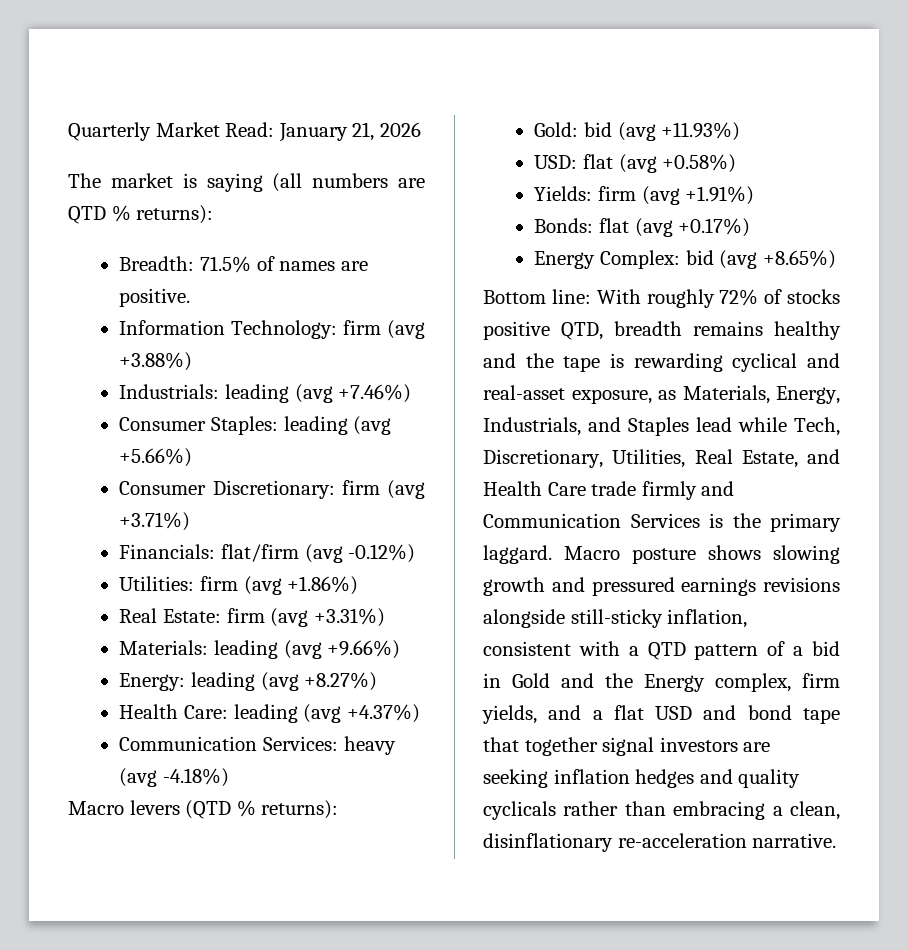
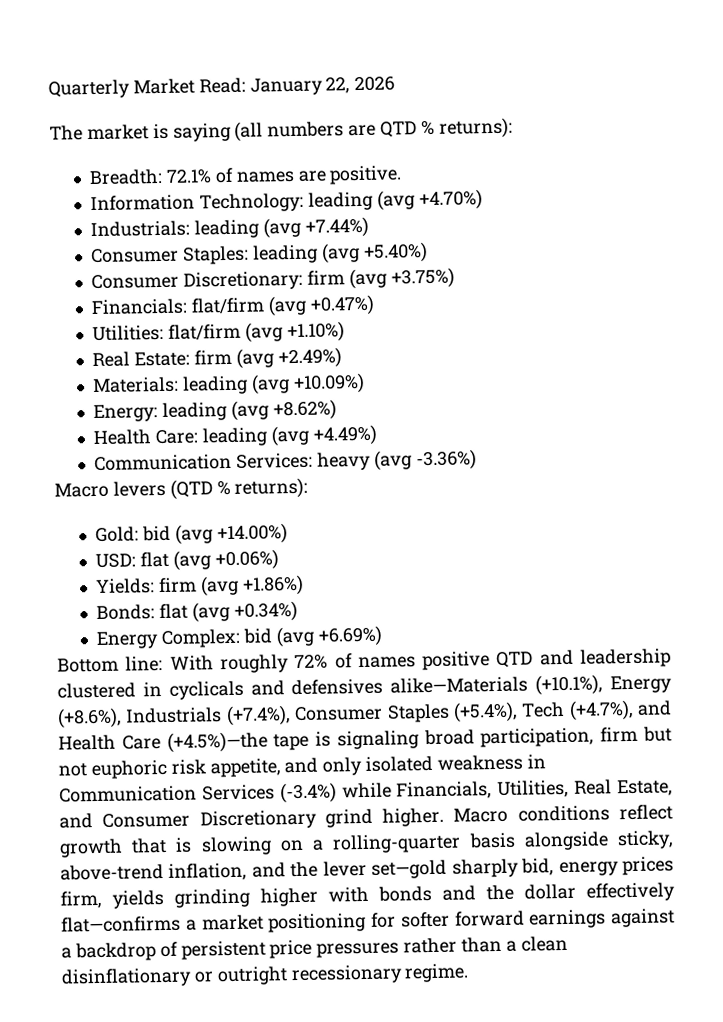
[352,122,375,141] 21, -> [325,77,351,94] 22,
[199,256,251,273] 71.5% -> [166,169,213,184] 72.1%
[343,320,425,339] [119,352,193,371] firm (avg +3.88%) -> [307,189,483,211] leading (avg +4.70%)
[338,384,412,403] +7.46%) -> [304,216,369,238] +7.44%)
[119,448,193,467] +5.66%) -> [362,241,428,263] +5.40%)
[119,512,191,531] +3.71%) -> [390,267,455,289] +3.75%)
[348,544,416,563] -0.12%) -> [309,294,375,316] +0.47%)
[199,576,359,595] firm (avg +1.86%) -> [168,321,345,343] flat/firm (avg +1.10%)
[313,608,385,627] +3.31%) -> [277,347,342,369] +2.49%)
[327,640,401,659] +9.66%) -> [292,372,365,395] +10.09%)
[304,672,378,691] +8.27%) -> [272,399,337,421] +8.62%)
[346,704,420,723] +4.37%) -> [312,424,378,446] +4.49%)
[162,768,229,787] -4.18%) -> [415,449,477,471] -3.36%)
[661,122,741,141] +11.93%) -> [216,523,288,545] +14.00%)
[662,154,737,173] +0.58%) -> [214,549,279,571] +0.06%)
[685,186,755,205] +1.91%) -> [241,574,304,596] +1.86%)
[678,218,751,237] +0.17%) -> [233,600,298,622] +0.34%)
[762,250,836,269] +8.65%) -> [317,625,383,647] +6.69%)
[787,289,840,304] [483,321,841,340] [483,353,840,372] [483,385,840,404] [483,417,840,436] [483,449,840,468] [483,481,735,500] [483,513,841,532] [483,545,840,564] [483,577,840,596] [483,609,748,628] [483,641,840,660] [483,673,840,692] [482,705,840,724] [483,737,771,756] [483,769,801,788] [483,801,840,820] [483,833,837,852] stocks positive QTD, breadth remains healthy and the tape is rewarding cyclical and real-asset exposure, as Materials, Energy, Industrials, and Staples lead while Tech, Discretionary, Utilities, Real Estate, and Health Care trade firmly and Communication Services is the primary laggard. Macro posture shows slowing growth and pressured earnings revisions alongside still-sticky inflation, consistent with a QTD pattern of a bid in Gold and the Energy complex, firm yields, and a flat USD and bond tape that together signal investors are seeking inflation hedges and quality cyclicals rather than embracing a clean, disinflationary re-acceleration narrative. -> [357,648,671,671] [57,674,672,700] [57,699,672,729] [58,726,672,753] [58,754,546,780] [59,779,673,804] [59,804,673,830] [59,830,674,858] [60,856,675,881] [60,882,675,909] [61,908,675,933] [61,935,568,962] [61,963,470,988] names positive QTD and leadership clustered in cyclicals and defensives alike—Materials (+10.1%), Energy (+8.6%), Industrials (+7.4%), Consumer Staples (+5.4%), Tech (+4.7%), and Health Care (+4.5%)—the tape is signaling broad participation, firm but not euphoric risk appetite, and only isolated weakness in Communication Services (-3.4%) while Financials, Utilities, Real Estate, and Consumer Discretionary grind higher. Macro conditions reflect growth that is slowing on a rolling-quarter basis alongside sticky, above-trend inflation, and the lever set—gold sharply bid, energy prices firm, yields grinding higher with bonds and the dollar effectively flat—confirms a market positioning for softer forward earnings against a backdrop of persistent price pressures rather than a clean disinflationary or outright recessionary regime.

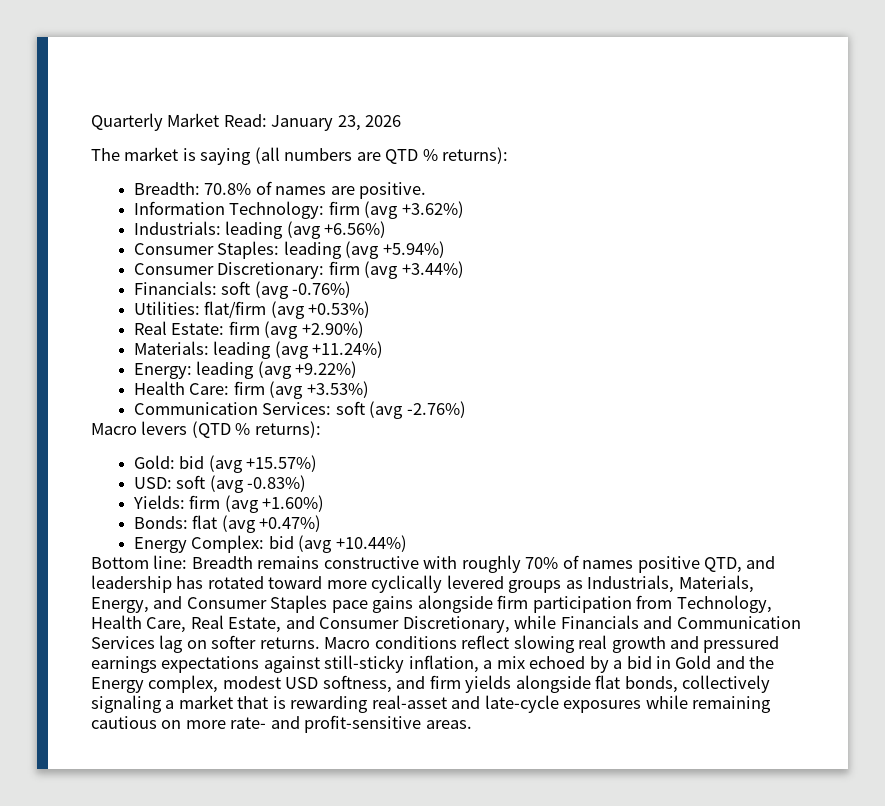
[325,77,351,94] 22, -> [337,115,361,131] 23,
[166,169,213,184] 72.1% -> [204,183,252,195] 70.8%
[307,189,483,211] leading (avg +4.70%) -> [328,201,464,219] firm (avg +3.62%)
[304,216,369,238] +7.44%) -> [324,221,387,238] +6.56%)
[362,241,428,263] +5.40%) -> [382,241,445,258] +5.94%)
[390,267,455,289] +3.75%) -> [401,261,464,278] +3.44%)
[191,294,375,317] flat/firm (avg +0.47%) -> [221,281,352,299] soft (avg -0.76%)
[286,321,345,343] +1.10%) -> [308,301,371,318] +0.53%)
[277,347,342,369] +2.49%) -> [301,321,364,338] +2.90%)
[292,372,365,395] +10.09%) -> [312,341,384,358] +11.24%)
[272,399,337,421] +8.62%) -> [295,361,358,378] +9.22%)
[201,424,378,447] leading (avg +4.49%) -> [233,381,369,399] firm (avg +3.53%)
[316,449,477,471] heavy (avg -3.36%) -> [335,401,466,419] soft (avg -2.76%)
[216,523,288,545] +14.00%) -> [246,455,318,472] +15.57%)
[140,549,279,571] flat (avg +0.06%) -> [176,475,307,493] soft (avg -0.83%)
[241,574,304,596] +1.86%) -> [262,495,325,512] +1.60%)
[233,600,298,622] +0.34%) -> [259,515,322,532] +0.47%)
[317,625,383,647] +6.69%) -> [335,535,407,552] +10.44%)
[169,654,329,674] With roughly 72% -> [191,555,559,573] Breadth remains constructive with roughly 70%
[496,651,534,668] QTD -> [704,557,743,573] QTD,
[57,674,672,700] [57,699,672,729] [58,726,672,753] [58,754,546,780] [59,779,673,804] [59,804,673,830] [59,830,674,858] [60,856,675,881] [60,882,675,909] [61,908,675,933] [61,935,568,962] [61,963,470,988] clustered in cyclicals and defensives alike—Materials (+10.1%), Energy (+8.6%), Industrials (+7.4%), Consumer Staples (+5.4%), Tech (+4.7%), and Health Care (+4.5%)—the tape is signaling broad participation, firm but not euphoric risk appetite, and only isolated weakness in Communication Services (-3.4%) while Financials, Utilities, Real Estate, and Consumer Discretionary grind higher. Macro conditions reflect growth that is slowing on a rolling-quarter basis alongside sticky, above-trend inflation, and the lever set—gold sharply bid, energy prices firm, yields grinding higher with bonds and the dollar effectively flat—confirms a market positioning for softer forward earnings against a backdrop of persistent price pressures rather than a clean disinflationary or outright recessionary regime. -> [176,575,754,593] [91,595,772,613] [91,615,801,633] [91,635,780,653] [91,655,775,673] [91,675,771,693] [91,695,772,713] [91,715,472,733] has rotated toward more cyclically levered groups as Industrials, Materials, Energy, and Consumer Staples pace gains alongside firm participation from Technology, Health Care, Real Estate, and Consumer Discretionary, while Financials and Communication Services lag on softer returns. Macro conditions reflect slowing real growth and pressured earnings expectations against still-sticky inflation, a mix echoed by a bid in Gold and the Energy complex, modest USD softness, and firm yields alongside flat bonds, collectively signaling a market that is rewarding real-asset and late-cycle exposures while remaining cautious on more rate- and profit-sensitive areas.

